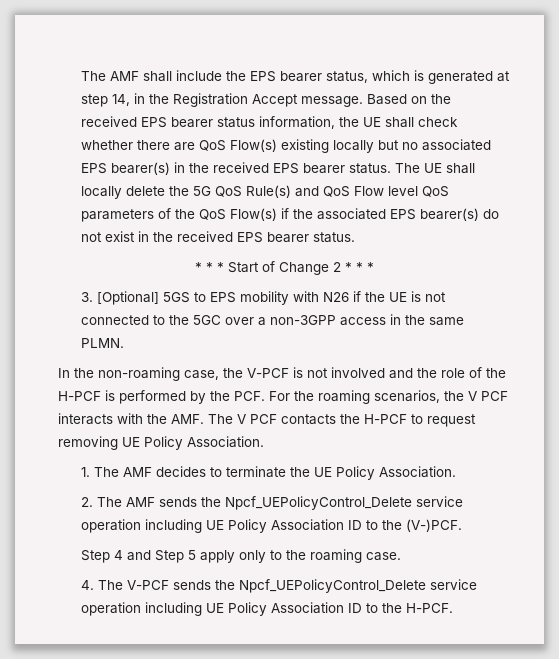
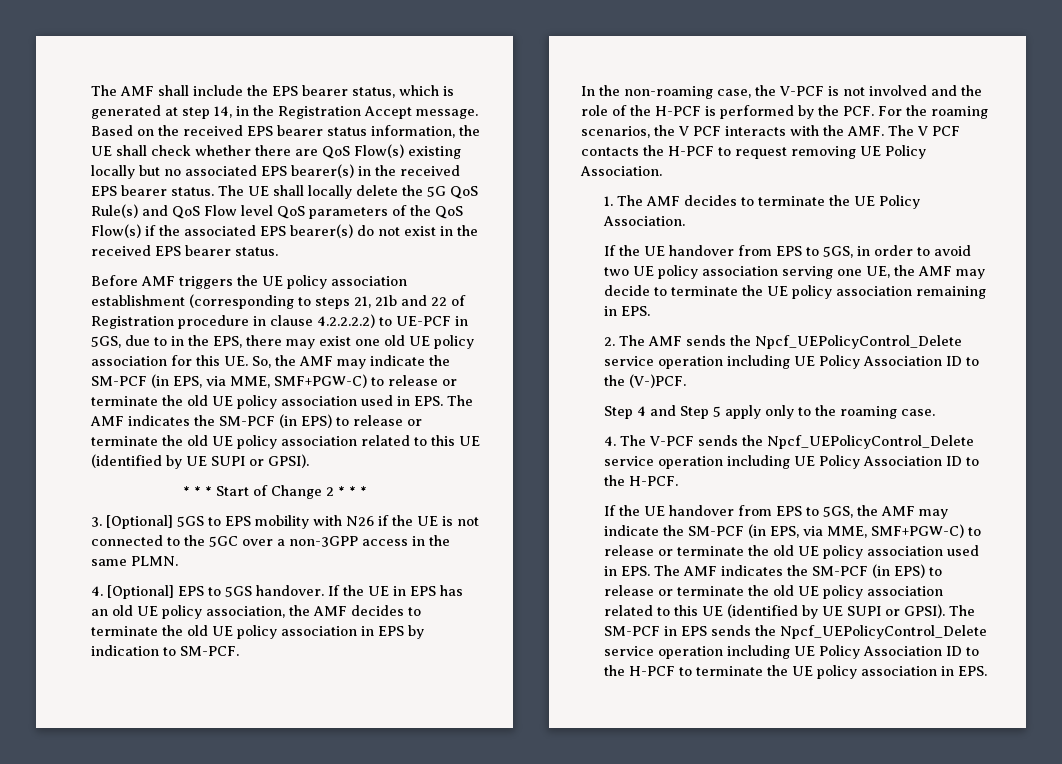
(355, 237) none -> [90,275,407,289] [90,294,466,309] [90,314,468,329] [90,335,474,349] [90,355,450,369] [90,374,457,388] [90,395,473,409] [89,414,422,428] [90,435,480,449] [90,454,309,469] // Before AMF triggers the UE policy association establishment (corresponding to steps 21, 21b and 22 of Registration procedure in clause 4.2.2.2.2) to UE-PCF in 5GS, due to in the EPS, there may exist one old UE policy association for this UE. So, the AMF may indicate the SM-PCF (in EPS, via MME, SMF+PGW-C) to release or terminate the old UE policy association used in EPS. The AMF indicates the SM-PCF (in EPS) to release or terminate the old UE policy association related to this UE (identified by UE SUPI or GPSI).
(124, 343) none -> [90,585,463,599] [90,605,421,619] [90,625,424,639] [90,645,239,656] // 4. [Optional] EPS to 5GS handover. If the UE in EPS has an old UE policy association, the AMF decides to terminate the old UE policy association in EPS by indication to SM-PCF.
(456, 472) none -> [603,245,971,258] [603,265,985,279] [603,285,986,299] [603,306,650,316] // If the UE handover from EPS to 5GS, in order to avoid two UE policy association serving one UE, the AMF may decide to terminate the UE policy association remaining in EPS.
(453, 608) none -> [603,505,948,519] [603,524,981,538] [603,545,979,559] [603,564,942,578] [603,585,943,599] [603,604,975,619] [603,625,987,639] [603,645,979,659] [603,665,987,679] // If the UE handover from EPS to 5GS, the AMF may indicate the SM-PCF (in EPS, via MME, SMF+PGW-C) to release or terminate the old UE policy association used in EPS. The AMF indicates the SM-PCF (in EPS) to release or terminate the old UE policy association related to this UE (identified by UE SUPI or GPSI). The SM-PCF in EPS sends the Npcf_UEPolicyControl_Delete service operation including UE Policy Association ID to the H-PCF to terminate the UE policy association in EPS.

